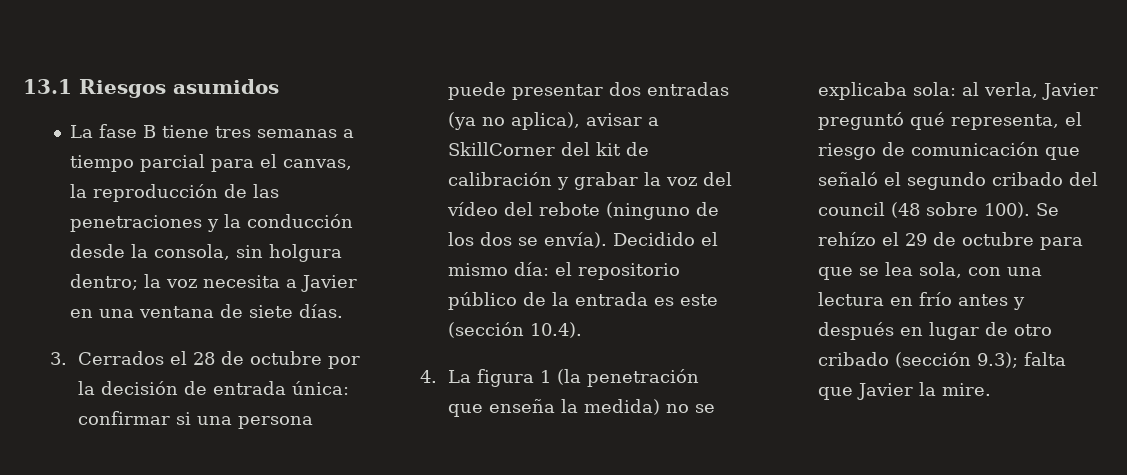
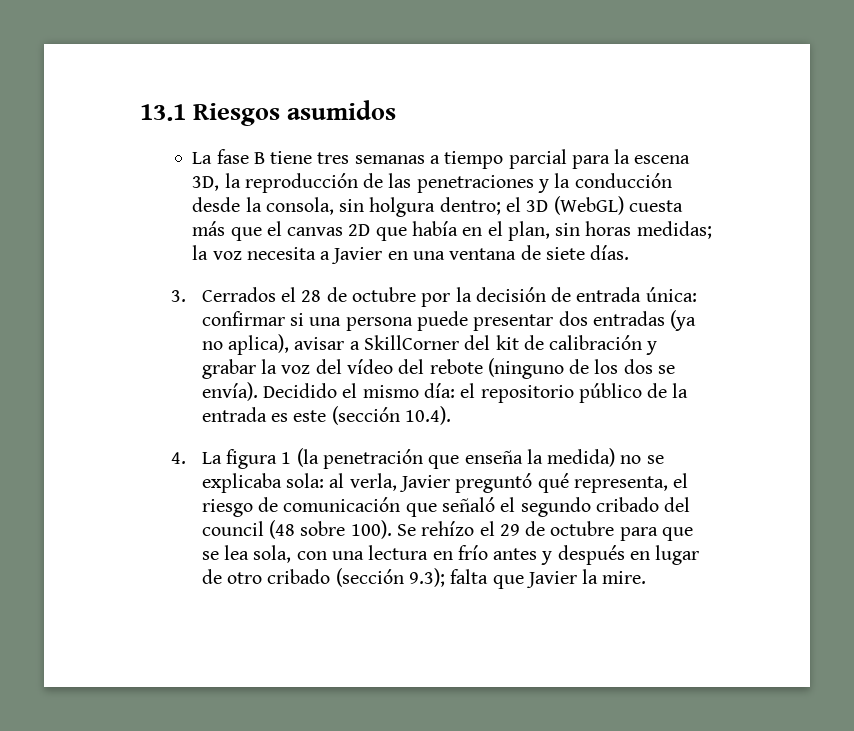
[260,154,353,170] el canvas, -> [614,149,691,164] [192,176,220,191] la escena 3D,
(139, 282) none -> [506,196,683,215] [192,221,712,241] el 3D (WebGL) cuesta más que el canvas 2D que había en el plan, sin horas medidas;

